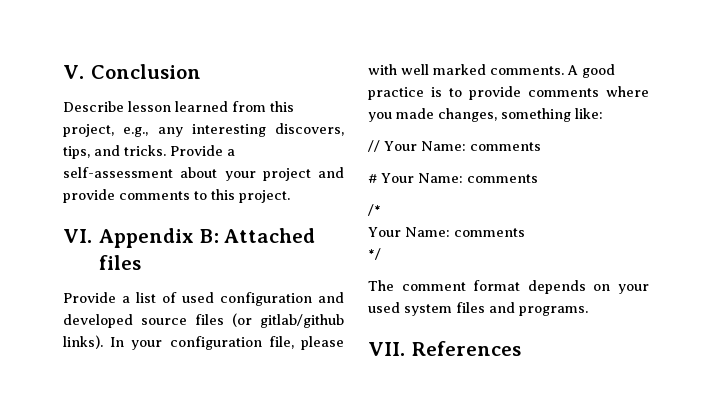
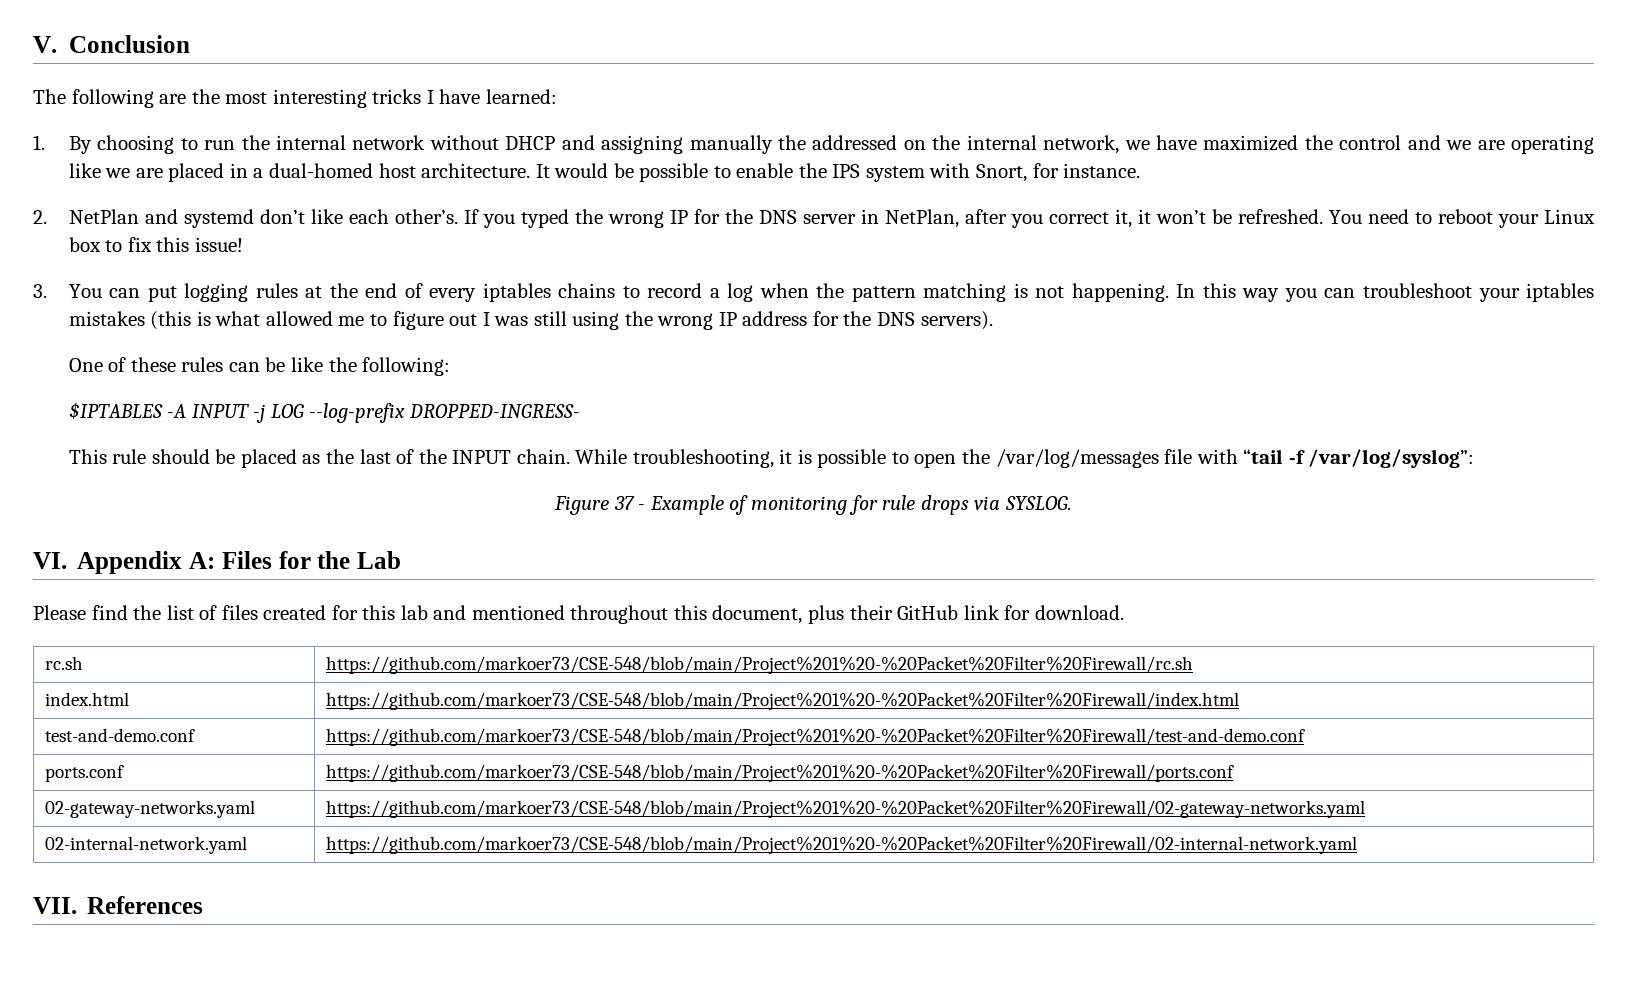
[63,101,294,112] [63,123,344,137] [63,145,235,159] [63,167,344,181] [63,189,290,203] [63,228,316,248] [99,255,142,270] [63,292,344,306] [63,313,344,328] [63,335,344,350] [368,64,615,78] [368,86,649,100] [368,108,603,122] [368,140,541,152] [368,173,538,183] [368,204,381,216] [368,227,525,237] [368,248,381,260] [368,280,649,294] [368,302,588,316] Describe lesson learned from this project, e.g., any interesting discovers, tips, and tricks. Provide a self-assessment about your project and provide comments to this project. // VI. Appendix B: Attached files // Provide a list of used configuration and developed source files (or gitlab/github links). In your configuration file, please with well marked comments. A good practice is to provide comments where you made changes, something like: // // Your Name: comments // # Your Name: comments // /* // Your Name: comments // */ // The comment format depends on your used system files and programs. -> [33,89,557,108] [33,135,1595,154] [68,163,1141,182] [33,209,1595,228] [68,237,243,252] [33,283,1594,302] [68,311,993,330] [68,357,451,376] [68,402,581,423] [68,449,1475,468] [554,495,1072,515] [33,551,401,574] [33,605,1124,624] [44,656,83,670] [325,656,1193,674] [44,692,129,706] [325,692,1239,710] [44,728,195,742] [325,728,1305,746] [44,765,124,782] [325,764,1234,782] [44,800,255,818] [325,800,1365,818] [44,836,247,854] [325,836,1357,854] The following are the most interesting tricks I have learned: // 1. By choosing to run the internal network without DHCP and assigning manually the addressed on the internal network, we have maximized the control and we are operating like we are placed in a dual-homed host architecture. It would be possible to enable the IPS system with Snort, for instance. // 2. NetPlan and systemd don’t like each other’s. If you typed the wrong IP for the DNS server in NetPlan, after you correct it, it won’t be refreshed. You need to reboot your Linux box to fix this issue! // 3. You can put logging rules at the end of every iptables chains to record a log when the pattern matching is not happening. In this way you can troubleshoot your iptables mistakes (this is what allowed me to figure out I was still using the wrong IP address for the DNS servers). // One of these rules can be like the following: // $IPTABLES -A INPUT -j LOG --log-prefix DROPPED-INGRESS- // This rule should be placed as the last of the INPUT chain. While troubleshooting, it is possible to open the /var/log/messages file with “tail -f /var/log/syslog”: // Figure 37 - Example of monitoring for rule drops via SYSLOG. // VI. Appendix A: Files for the Lab // Please find the list of files created for this lab and mentioned throughout this document, plus their GitHub link for download. // rc.sh | https://github.com/markoer73/CSE-548/blob/main/Project%201%20-%20Packet%20Filter%20Firewall/rc.sh // index.html | https://github.com/markoer73/CSE-548/blob/main/Project%201%20-%20Packet%20Filter%20Firewall/index.html // test-and-demo.conf | https://github.com/markoer73/CSE-548/blob/main/Project%201%20-%20Packet%20Filter%20Firewall/test-and-demo.conf // ports.conf | https://github.com/markoer73/CSE-548/blob/main/Project%201%20-%20Packet%20Filter%20Firewall/ports.conf // 02-gateway-networks.yaml | https://github.com/markoer73/CSE-548/blob/main/Project%201%20-%20Packet%20Filter%20Firewall/02-gateway-networks.yaml // 02-internal-network.yaml | https://github.com/markoer73/CSE-548/blob/main/Project%201%20-%20Packet%20Filter%20Firewall/02-internal-network.yaml

